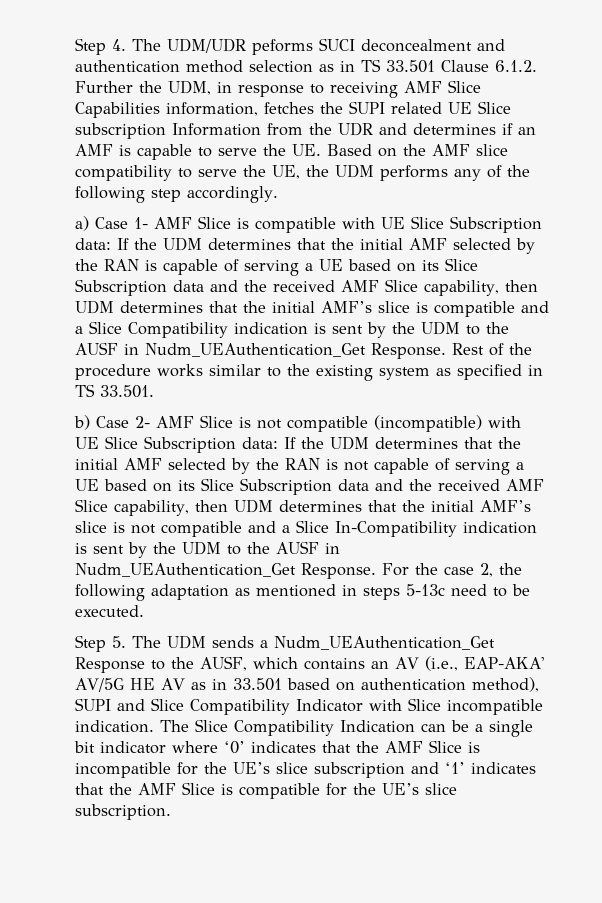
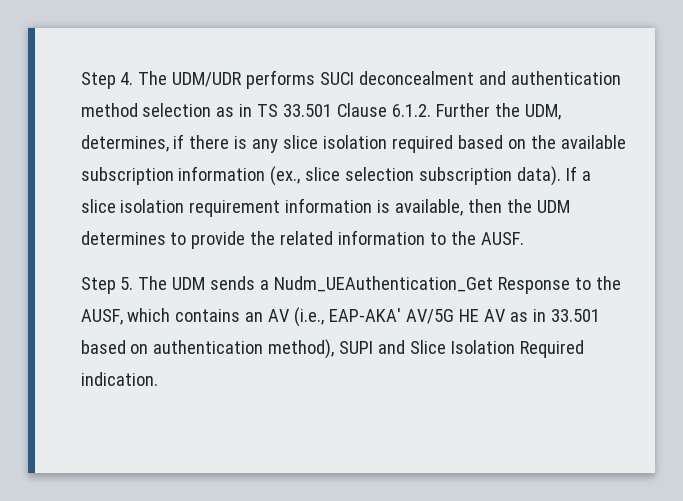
[252,39,314,55] peforms -> [246,70,316,89] performs
[217,80,482,98] [75,101,512,118] [75,122,537,139] [75,144,509,160] [75,164,531,181] [75,186,279,203] [75,216,543,233] [75,237,536,254] [75,258,479,276] [75,279,539,296] [75,300,550,317] [75,321,510,338] [75,342,533,359] [75,364,544,381] [75,384,155,398] [74,415,522,432] [75,436,522,453] [75,458,525,475] [75,478,545,495] [75,499,532,516] [75,520,538,537] [75,541,341,558] [75,563,523,579] [75,584,531,601] [75,605,145,617] in response to receiving AMF Slice Capabilities information, fetches the SUPI related UE Slice subscription Information from the UDR and determines if an AMF is capable to serve the UE. Based on the AMF slice compatibility to serve the UE, the UDM performs any of the following step accordingly. // a) Case 1- AMF Slice is compatible with UE Slice Subscription data: If the UDM determines that the initial AMF selected by the RAN is capable of serving a UE based on its Slice Subscription data and the received AMF Slice capability, then UDM determines that the initial AMF’s slice is compatible and a Slice Compatibility indication is sent by the UDM to the AUSF in Nudm_UEAuthentication_Get Response. Rest of the procedure works similar to the existing system as specified in TS 33.501. // b) Case 2- AMF Slice is not compatible (incompatible) with UE Slice Subscription data: If the UDM determines that the initial AMF selected by the RAN is not capable of serving a UE based on its Slice Subscription data and the received AMF Slice capability, then UDM determines that the initial AMF’s slice is not compatible and a Slice In-Compatibility indication is sent by the UDM to the AUSF in Nudm_UEAuthentication_Get Response. For the case 2, the following adaptation as mentioned in steps 5-13c need to be executed. -> [80,134,627,153] [80,166,592,186] [80,198,571,217] [80,230,525,249] determines, if there is any slice isolation required based on the available subscription information (ex., slice selection subscription data). If a slice isolation requirement information is available, then the UDM determines to provide the related information to the AUSF.
[190,698,544,715] [75,719,534,737] [74,740,481,754] [75,762,537,778] [75,782,458,799] [75,804,172,820] Compatibility Indicator with Slice incompatible indication. The Slice Compatibility Indication can be a single bit indicator where ‘0’ indicates that the AMF Slice is incompatible for the UE’s slice subscription and ‘1’ indicates that the AMF Slice is compatible for the UE’s slice subscription. -> [451,340,585,358] [80,372,158,386] Isolation Required indication.

